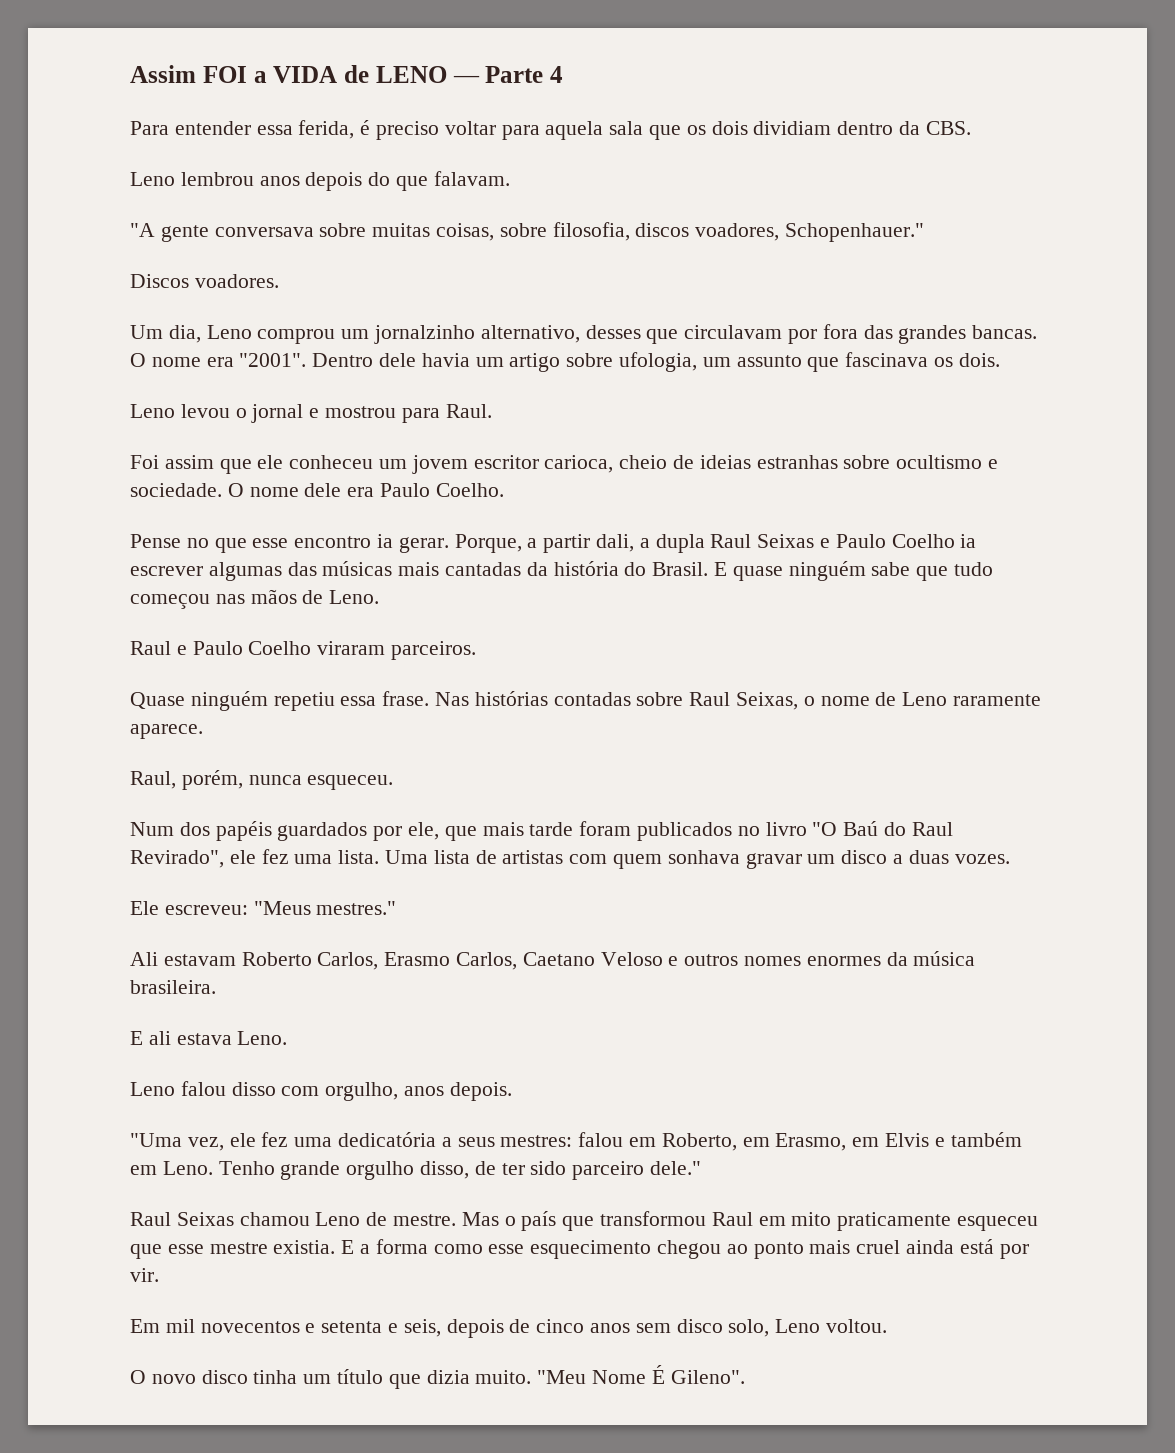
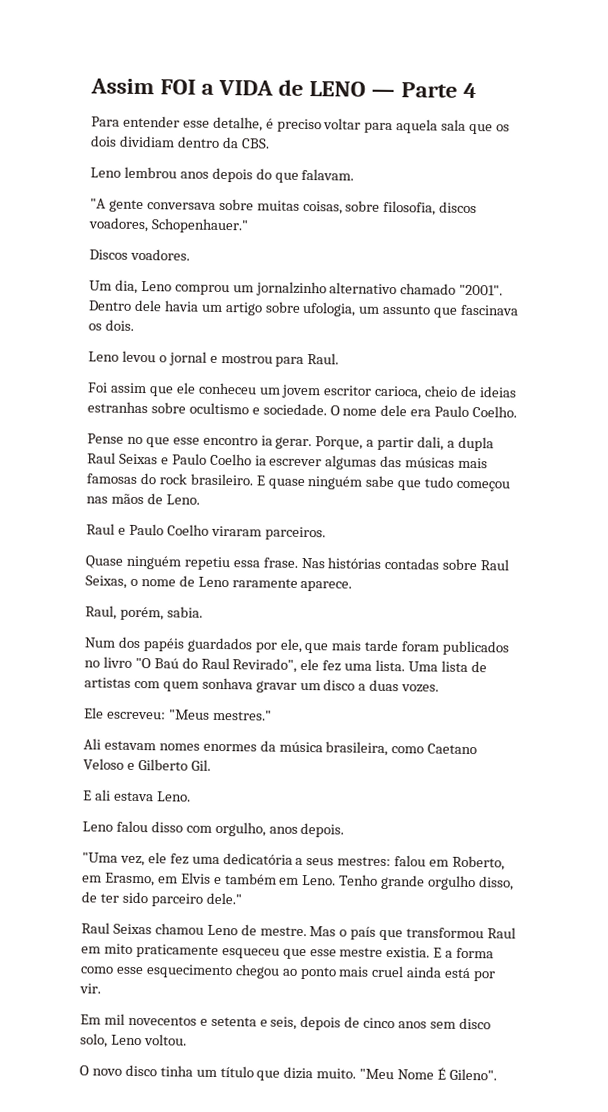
[256,120,355,139] essa ferida, -> [182,116,263,132] esse detalhe,
[480,324,1038,344] [130,353,234,367] alternativo, desses que circulavam por fora das grandes bancas. O nome era -> [329,282,457,295] alternativo chamado
[445,561,709,576] cantadas da história do Brasil. -> [86,473,253,486] famosas do rock brasileiro.
[248,775,394,790] nunca esqueceu. -> [166,606,203,618] sabia.
[241,951,976,970] [130,980,216,994] Roberto Carlos, Erasmo Carlos, Caetano Veloso e outros nomes enormes da música brasileira. -> [158,740,478,757] [83,758,211,771] nomes enormes da música brasileira, como Caetano Veloso e Gilberto Gil.

